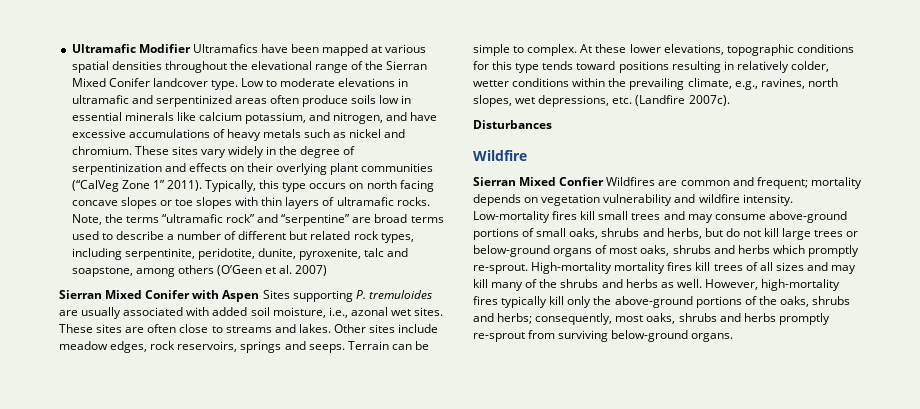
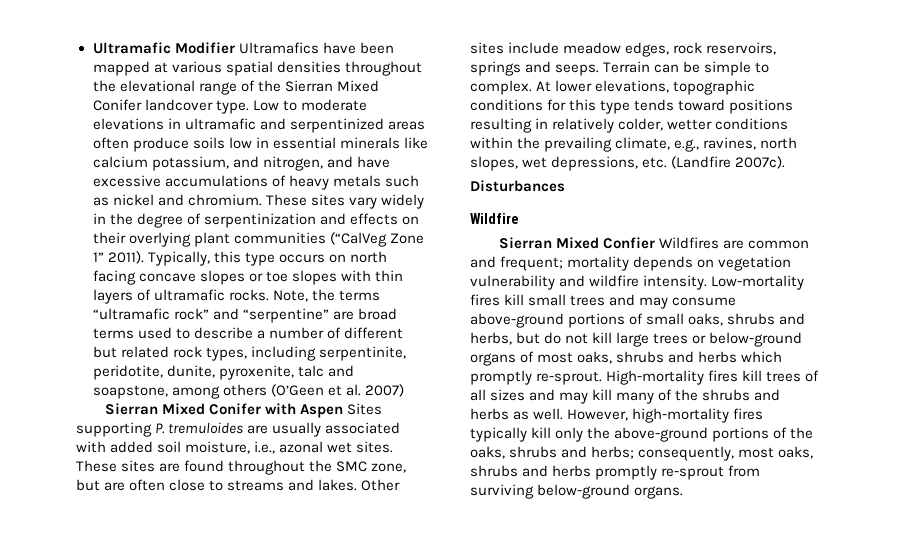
(145, 330) none -> [184,460,407,475] [76,479,126,491] found throughout the SMC zone, but are
[595,44,627,53] these -> (552, 86) none
[614,262,666,274] mortality -> (705, 377) none

